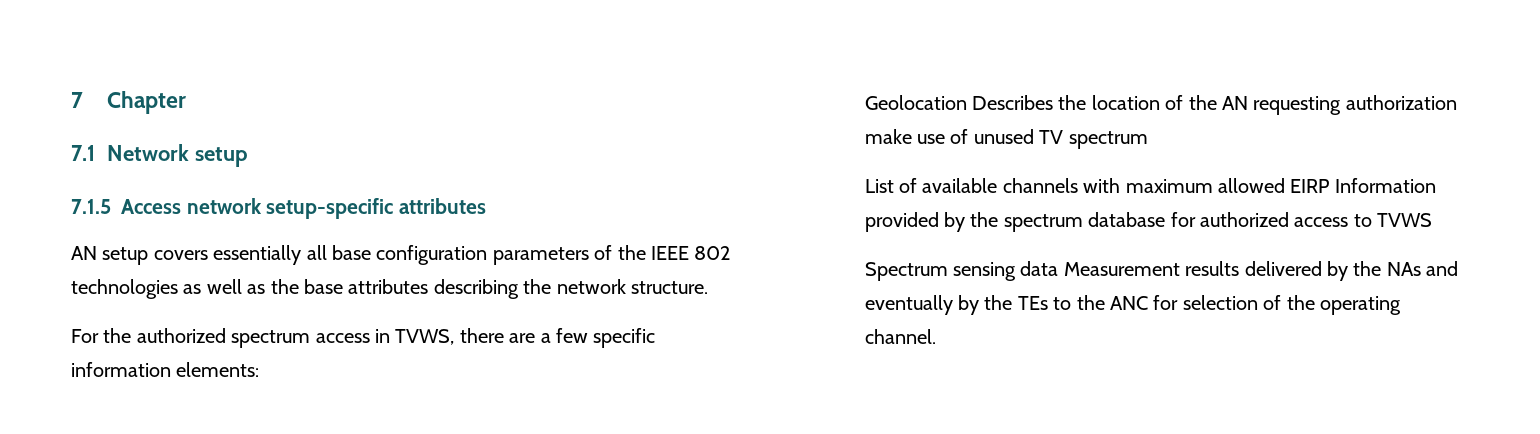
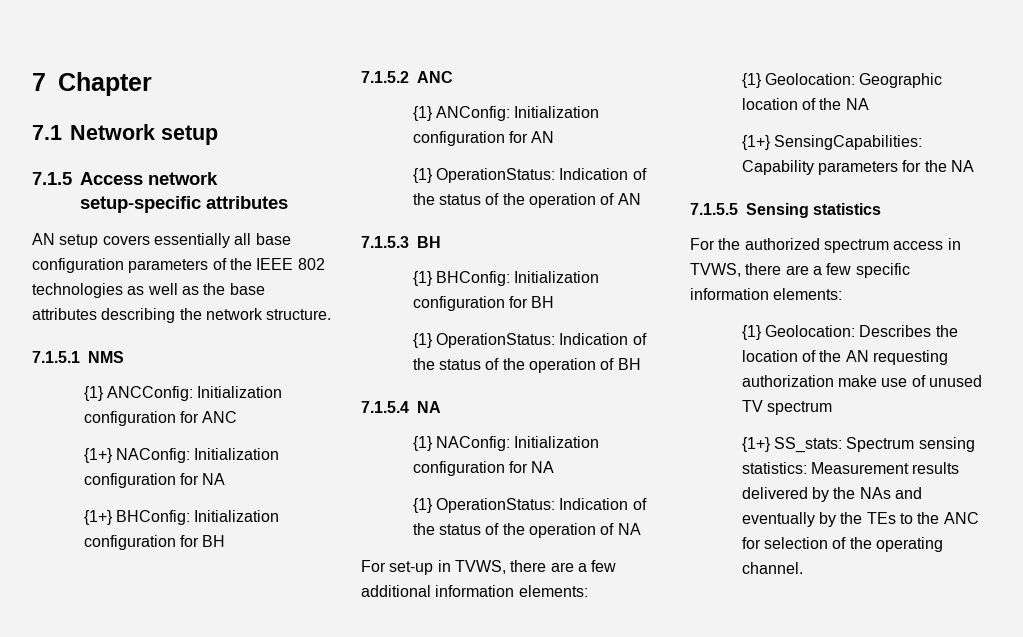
(708, 287) none -> [32,351,124,363] [83,386,283,401] [83,411,238,426] [83,448,280,463] [83,473,226,488] [83,510,280,525] [83,535,226,550] [361,71,453,83] [412,106,600,121] [412,131,555,146] [412,168,647,183] [412,193,641,208] [361,236,441,248] [412,271,600,286] [412,296,555,311] [412,333,647,348] [412,358,641,373] [361,401,441,413] [412,436,600,451] [412,461,555,476] [412,498,647,513] [412,523,641,538] [361,560,617,575] [361,585,588,597] [741,73,943,88] [741,98,869,110] [741,135,923,150] [741,160,974,175] [690,203,882,218] // 7.1.5.1 NMS // {1} ANCConfig: Initialization configuration for ANC // {1+} NAConfig: Initialization configuration for NA // {1+} BHConfig: Initialization configuration for BH // 7.1.5.2 ANC // {1} ANConfig: Initialization configuration for AN // {1} OperationStatus: Indication of the status of the operation of AN // 7.1.5.3 BH // {1} BHConfig: Initialization configuration for BH // {1} OperationStatus: Indication of the status of the operation of BH // 7.1.5.4 NA // {1} NAConfig: Initialization configuration for NA // {1} OperationStatus: Indication of the status of the operation of NA // For set-up in TVWS, there are a few additional information elements: // {1} Geolocation: Geographic location of the NA // {1+} SensingCapabilities: Capability parameters for the NA // 7.1.5.5 Sensing statistics
[864,95,967,110] Geolocation -> [741,325,856,340] {1} Geolocation:
[864,178,1436,193] [864,212,1433,232] List of available channels with maximum allowed EIRP Information provided by the spectrum database for authorized access to TVWS // -> [741,437,843,453] {1+} SS_stats:
[1020,261,1059,276] data -> [741,462,807,474] statistics:

